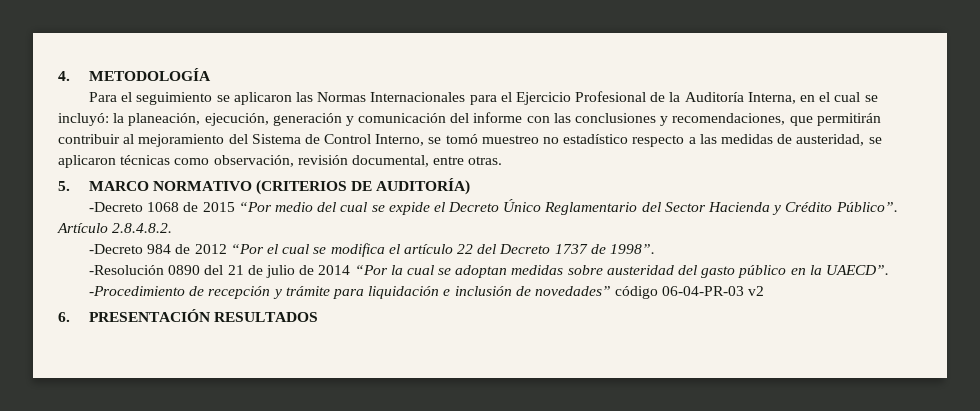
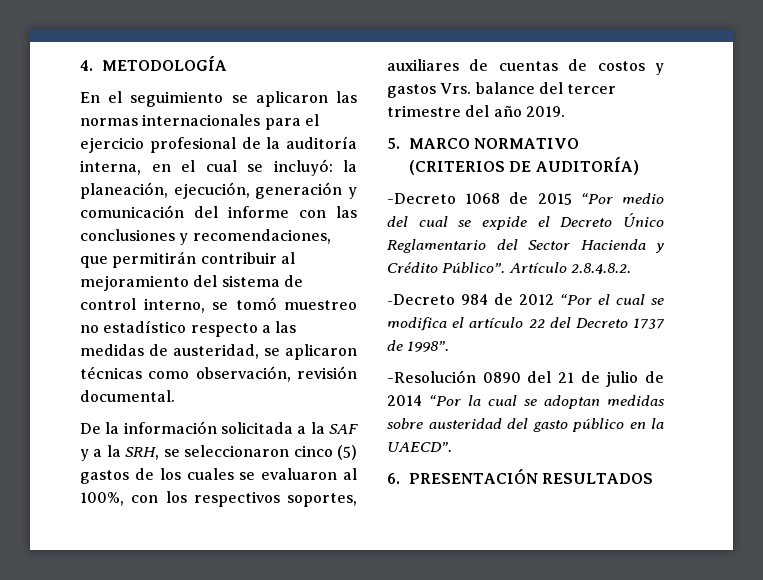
[89,92,118,102] Para -> [80,92,100,103] En
[317,91,796,105] Normas Internacionales para el Ejercicio Profesional de la Auditoría Interna, -> [80,114,319,130] [80,136,357,153] [80,160,141,175] normas internacionales para el ejercicio profesional de la auditoría interna,
[251,134,425,146] Sistema de Control Interno, -> [221,275,303,287] [80,298,205,313] sistema de control interno,
[351,155,503,167] documental, entre otras. -> [80,390,175,402] [80,421,359,434] [80,445,357,461] [80,468,357,484] [80,491,357,507] [387,59,664,75] [387,82,617,98] [387,105,565,117] documental. // De la información solicitada a la SAF y a la SRH, se seleccionaron cinco (5) gastos de los cuales se evaluaron al 100%, con los respectivos soportes, auxiliares de cuentas de costos y gastos Vrs. balance del tercer trimestre del año 2019.
[89,286,765,299] // -Procedimiento de recepción y trámite para liquidación e inclusión de novedades” código 06-04-PR-03 v2 -> (452, 447) none

